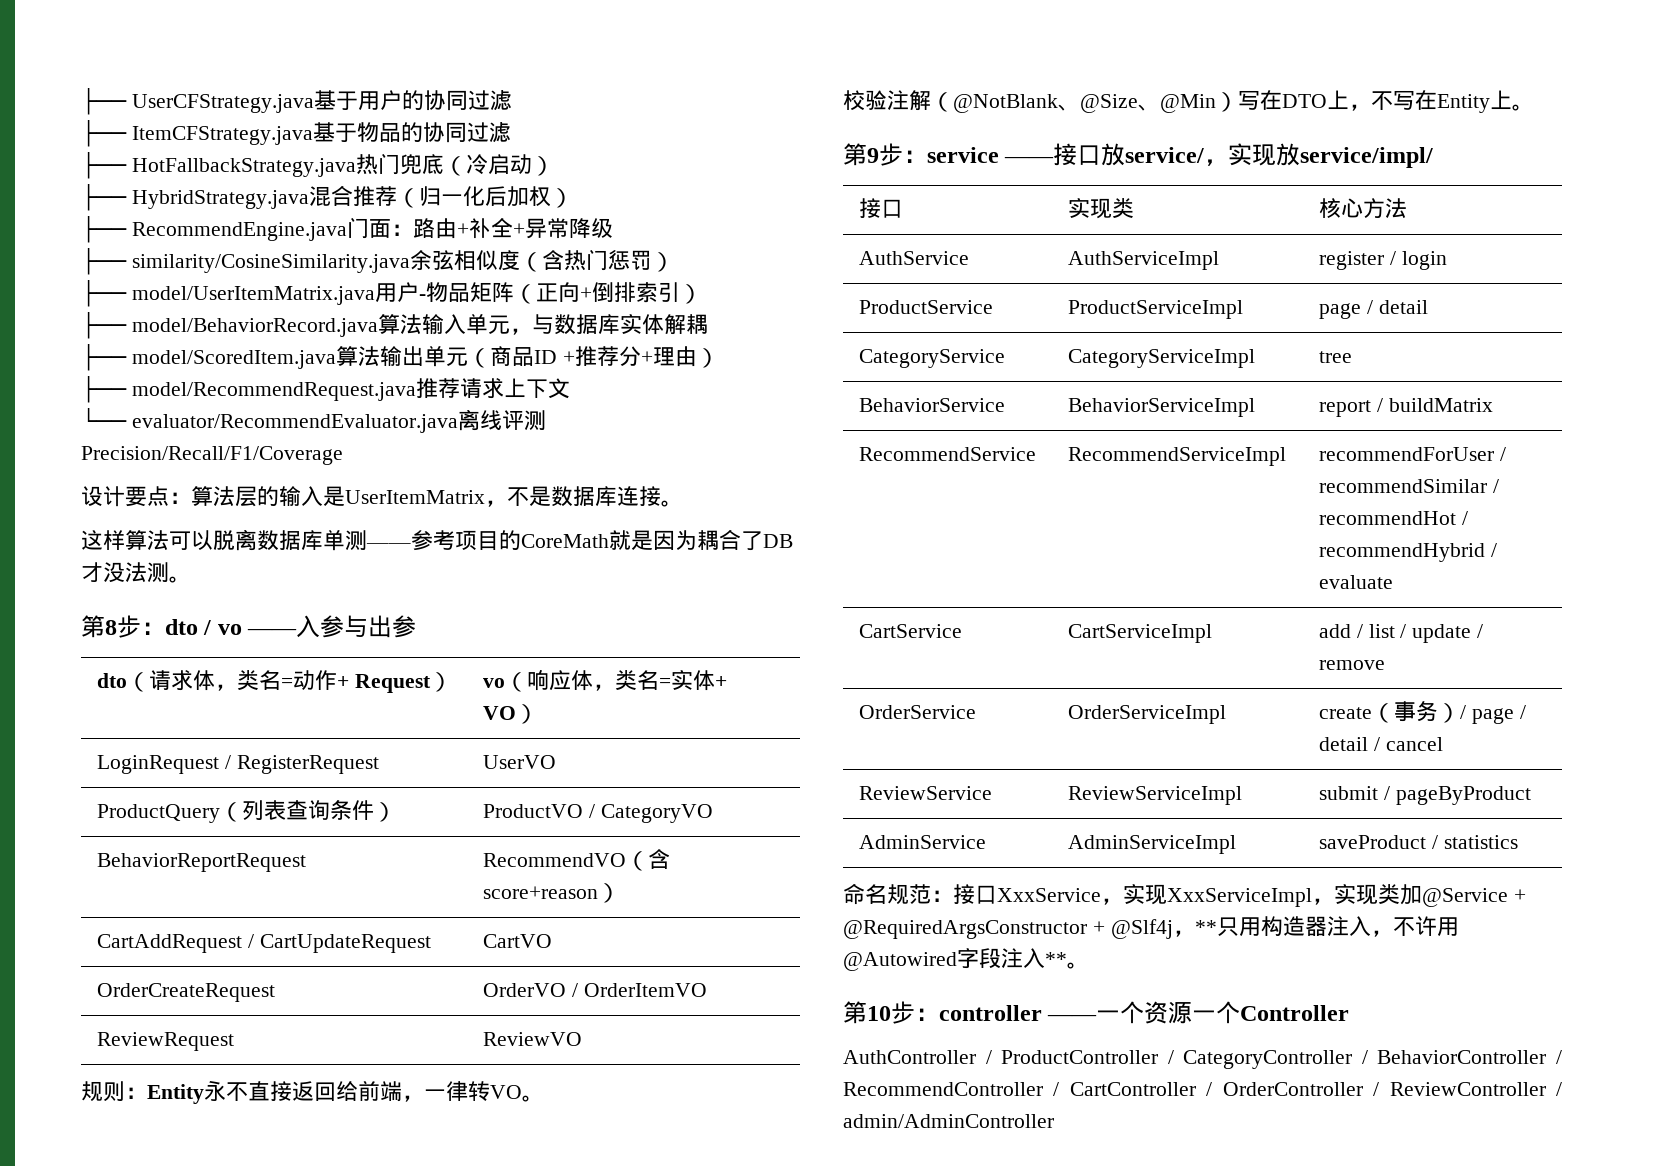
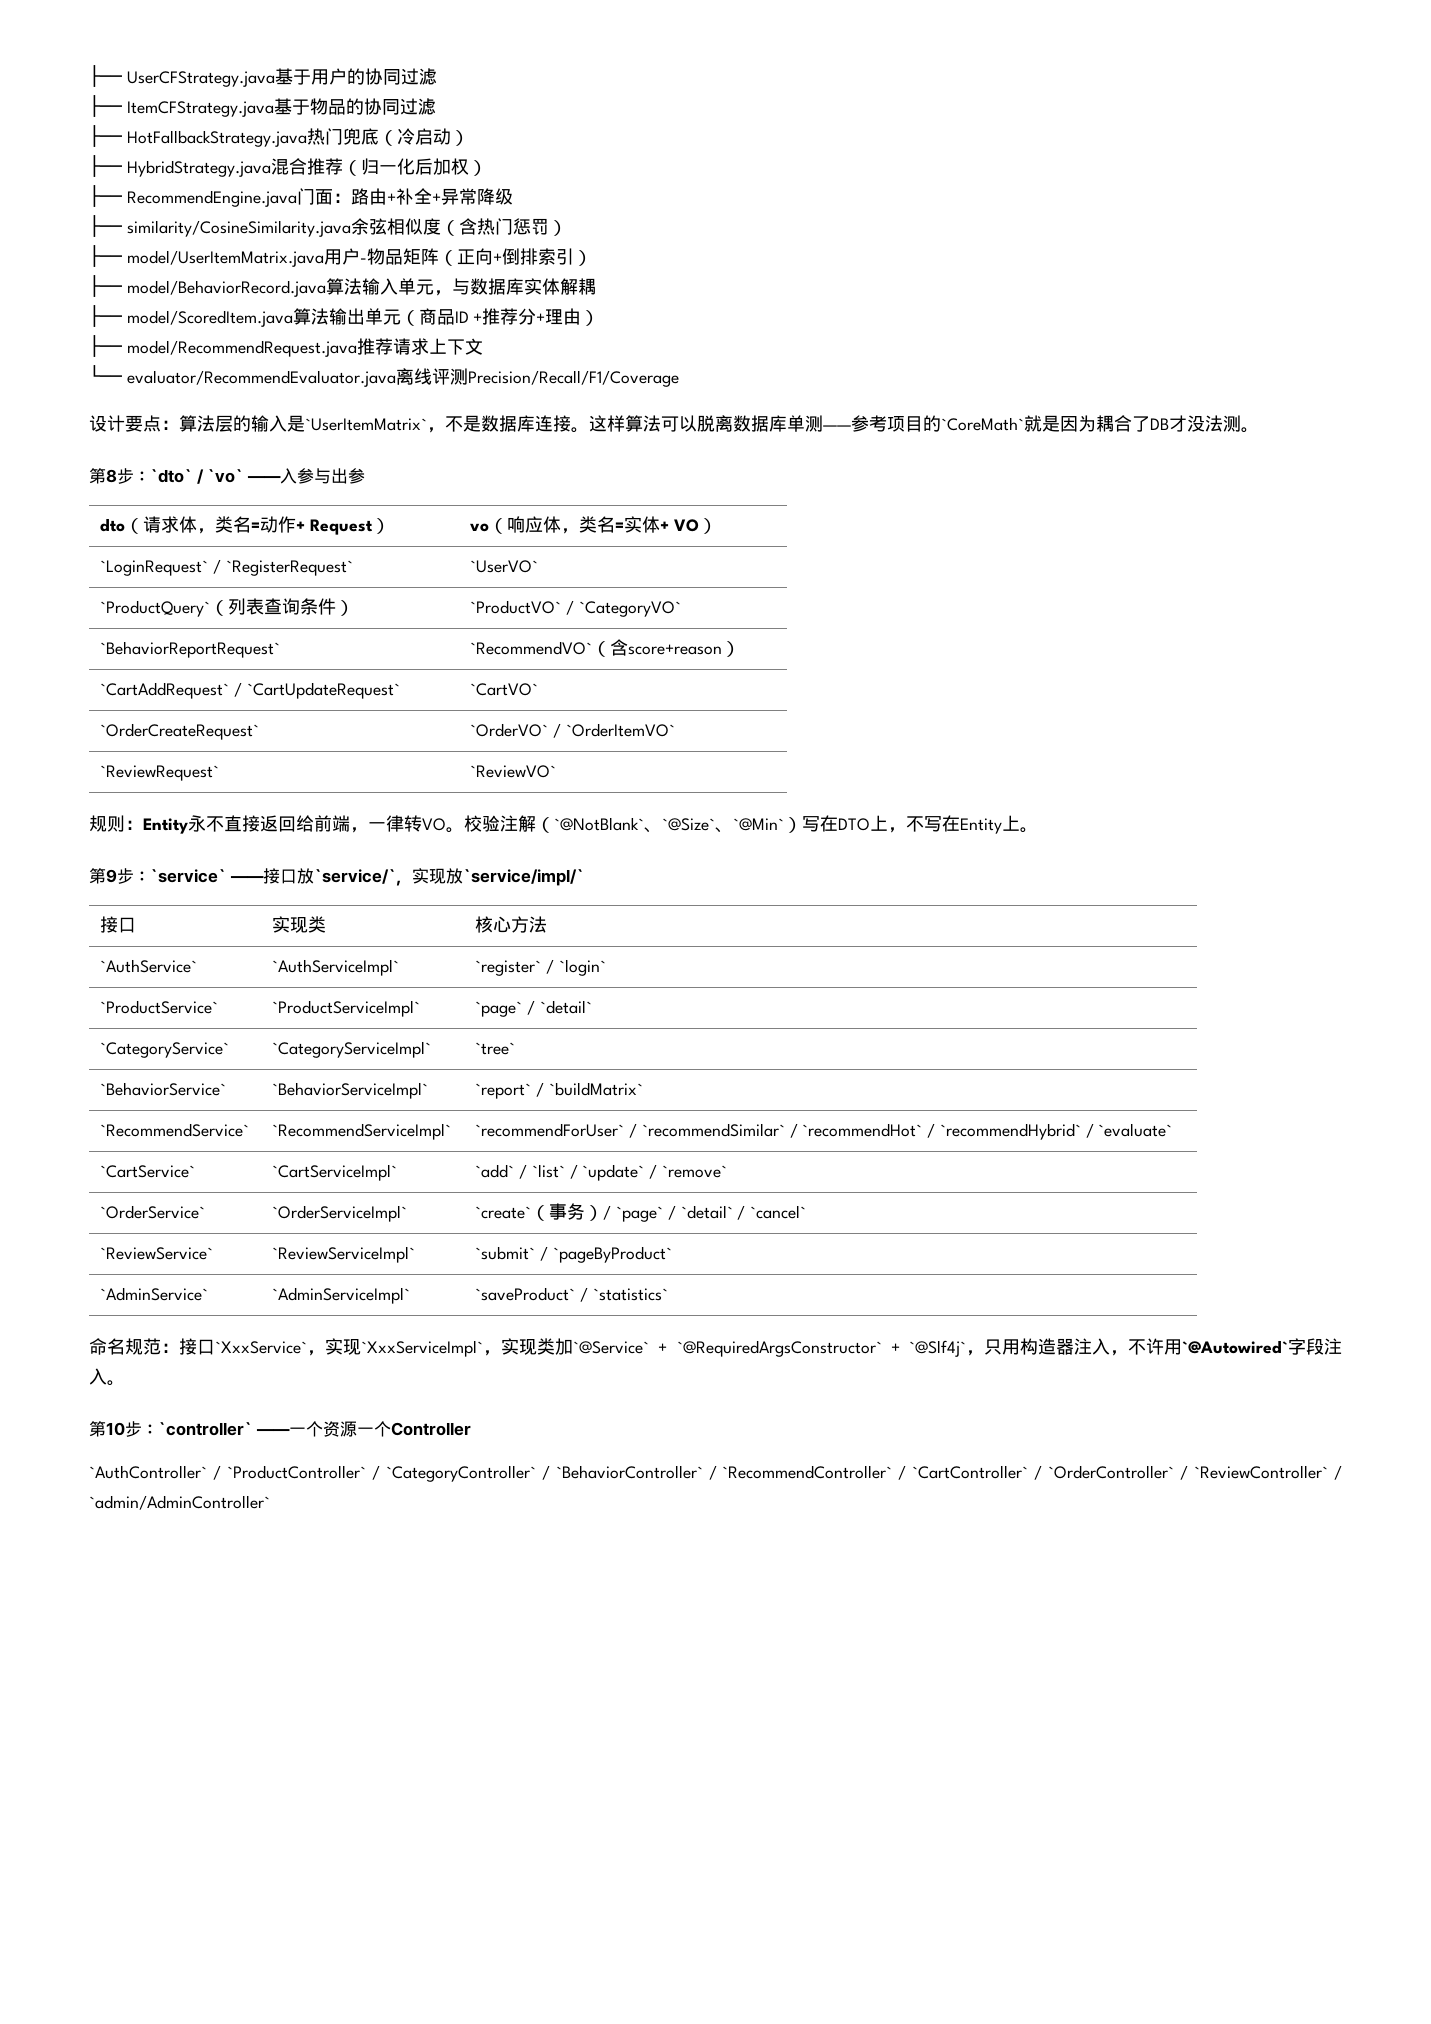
[345,490,485,504] UserItemMatrix -> [305,418,427,431] `UserItemMatrix`
(683, 503) // -> (589, 430) none
[521,534,609,548] CoreMath -> [941,417,1024,431] `CoreMath`
[165,619,242,635] dto / vo -> [150,469,244,484] `dto` / `vo`
[96,755,379,774] [482,755,556,769] [96,804,220,823] LoginRequest / RegisterRequest | UserVO // ProductQuery -> [100,559,353,576] [470,560,539,573] [100,600,211,617] `LoginRequest` / `RegisterRequest` | `UserVO` // `ProductQuery`
[482,804,713,823] [96,853,306,872] [482,849,670,871] [482,883,620,903] [96,934,431,953] [482,934,552,948] [96,983,275,1002] [482,983,707,997] [96,1032,234,1051] [482,1032,582,1046] ProductVO / CategoryVO // BehaviorReportRequest | RecommendVO（含score+reason） // CartAddRequest / CartUpdateRequest | CartVO // OrderCreateRequest | OrderVO / OrderItemVO // ReviewRequest | ReviewVO -> [470,600,681,617] [100,641,281,658] [470,639,741,657] [100,682,400,699] [470,683,539,696] [100,723,260,740] [470,723,675,738] [100,765,220,781] [470,765,557,778] `ProductVO` / `CategoryVO` // `BehaviorReportRequest` | `RecommendVO`（含score+reason） // `CartAddRequest` / `CartUpdateRequest` | `CartVO` // `OrderCreateRequest` | `OrderVO` / `OrderItemVO` // `ReviewRequest` | `ReviewVO`
(544, 1098) // -> (464, 830) none
[953,94,1216,113] @NotBlank、@Size、@Min -> [554,817,784,833] `@NotBlank`、`@Size`、`@Min`
[927,147,999,163] service -> [150,869,226,883] `service`
[1125,147,1205,163] service/ -> [313,869,396,884] `service/`
[1300,147,1434,168] service/impl/ -> [462,869,584,886] `service/impl/`
[858,251,969,265] [1067,251,1219,270] [1318,251,1447,270] [858,300,993,314] [1067,300,1243,319] [1318,300,1428,319] [858,349,1005,368] [1067,349,1255,368] [1318,351,1352,363] [858,398,1005,412] [1067,398,1255,417] [1318,398,1493,417] [858,447,1036,461] [1067,447,1286,466] [1318,447,1506,461] [1318,479,1499,493] [1318,511,1468,525] [1318,543,1497,562] [1318,575,1393,589] [858,624,962,638] [1067,624,1212,643] [1318,624,1484,643] [1318,660,1385,670] [858,705,976,719] [1067,705,1226,724] [1318,701,1526,724] [1318,737,1443,751] [858,786,992,800] [1067,786,1242,805] [1318,786,1531,805] [858,835,986,849] [1067,835,1236,854] [1318,835,1518,849] [843,883,1526,907] [843,919,1217,939] AuthService | AuthServiceImpl | register / login // ProductService | ProductServiceImpl | page / detail // CategoryService | CategoryServiceImpl | tree // BehaviorService | BehaviorServiceImpl | report / buildMatrix // RecommendService | RecommendServiceImpl | recommendForUser / recommendSimilar / recommendHot / recommendHybrid / evaluate // CartService | CartServiceImpl | add / list / update / remove // OrderService | OrderServiceImpl | create（事务）/ page / detail / cancel // ReviewService | ReviewServiceImpl | submit / pageByProduct // AdminService | AdminServiceImpl | saveProduct / statistics // 命名规范：接口XxxService，实现XxxServiceImpl，实现类加@Service + @RequiredArgsConstructor + @Slf4j，** -> [100,959,198,973] [272,959,400,976] [475,959,606,976] [100,1000,219,1014] [272,1000,421,1017] [475,1000,592,1017] [100,1042,230,1058] [272,1041,432,1058] [475,1042,516,1055] [100,1082,227,1096] [272,1082,429,1099] [475,1082,643,1099] [100,1123,250,1137] [272,1123,452,1140] [475,1123,1173,1140] [100,1165,196,1178] [272,1164,398,1181] [475,1164,727,1181] [100,1205,206,1219] [272,1205,408,1222] [475,1203,807,1222] [100,1247,214,1260] [272,1246,416,1263] [475,1246,672,1263] [100,1287,209,1301] [272,1287,411,1304] [475,1287,668,1302] [89,1338,984,1357] `AuthService` | `AuthServiceImpl` | `register` / `login` // `ProductService` | `ProductServiceImpl` | `page` / `detail` // `CategoryService` | `CategoryServiceImpl` | `tree` // `BehaviorService` | `BehaviorServiceImpl` | `report` / `buildMatrix` // `RecommendService` | `RecommendServiceImpl` | `recommendForUser` / `recommendSimilar` / `recommendHot` / `recommendHybrid` / `evaluate` // `CartService` | `CartServiceImpl` | `add` / `list` / `update` / `remove` // `OrderService` | `OrderServiceImpl` | `create`（事务）/ `page` / `detail` / `cancel` // `ReviewService` | `ReviewServiceImpl` | `submit` / `pageByProduct` // `AdminService` | `AdminServiceImpl` | `saveProduct` / `statistics` // 命名规范：接口`XxxService`，实现`XxxServiceImpl`，实现类加`@Service` + `@RequiredArgsConstructor` + `@Slf4j`，
[843,952,957,971] @Autowired -> [1182,1340,1288,1354] `@Autowired`
[1045,952,1067,966] ** -> (107, 1376) none
[939,1005,1042,1021] controller -> [158,1422,252,1436] `controller`
[843,1050,1562,1069] [843,1082,1562,1096] [843,1114,1054,1128] AuthController / ProductController / CategoryController / BehaviorController / RecommendController / CartController / OrderController / ReviewController / admin/AdminController -> [89,1465,1342,1482] [89,1495,270,1510] `AuthController` / `ProductController` / `CategoryController` / `BehaviorController` / `RecommendController` / `CartController` / `OrderController` / `ReviewController` / `admin/AdminController`

